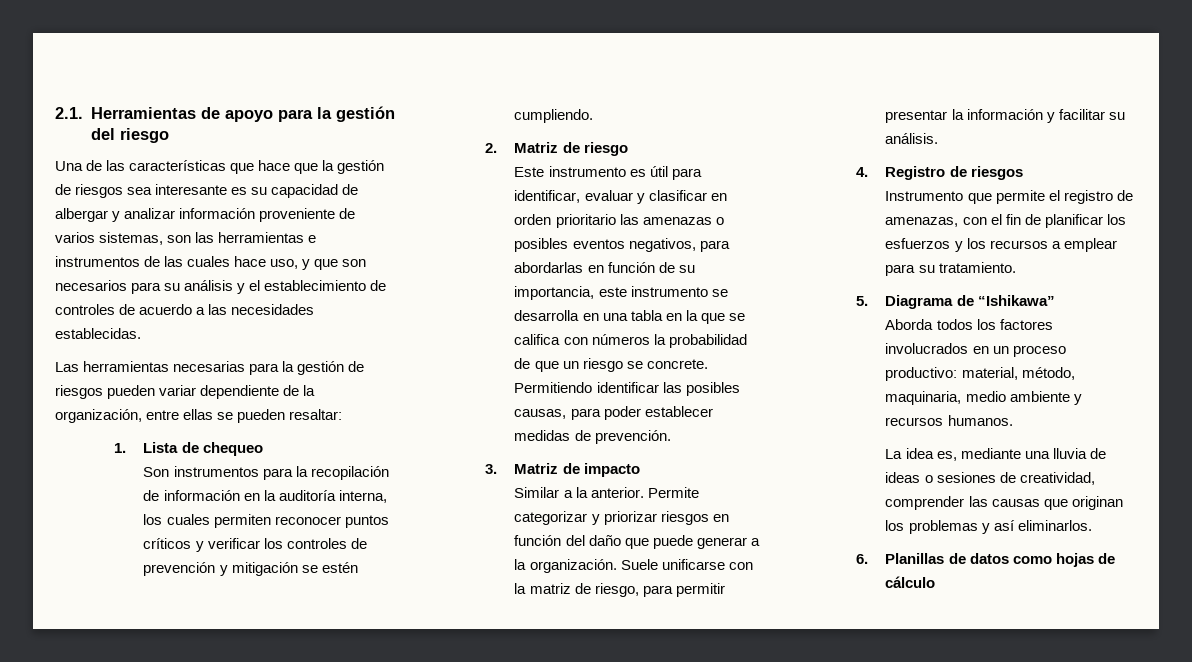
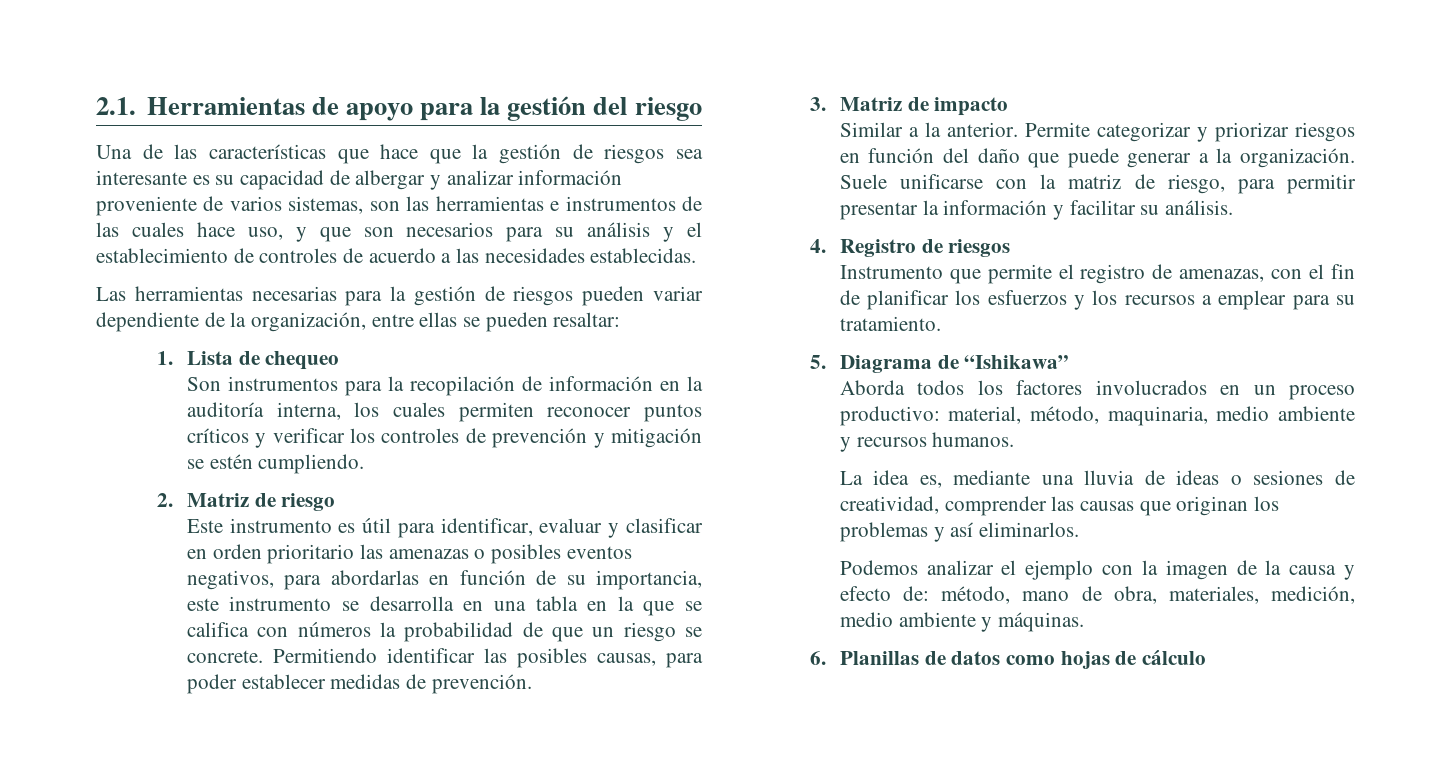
(1092, 525) none -> [839,560,1356,580] [839,586,1355,604] [839,612,1084,632] // Podemos analizar el ejemplo con la imagen de la causa y efecto de: método, mano de obra, materiales, medición, medio ambiente y máquinas.

